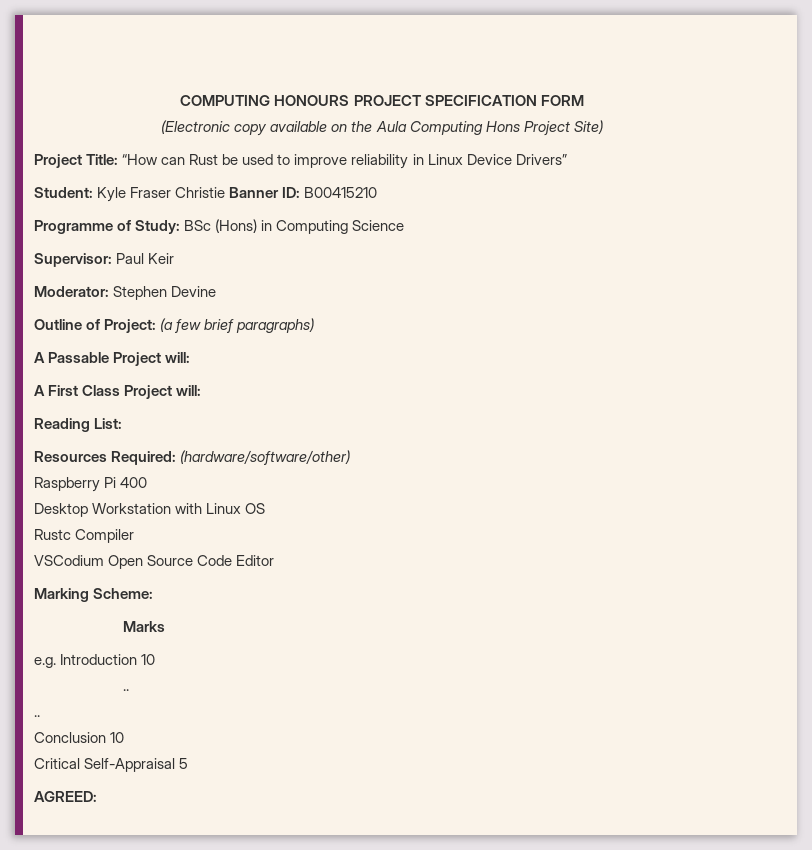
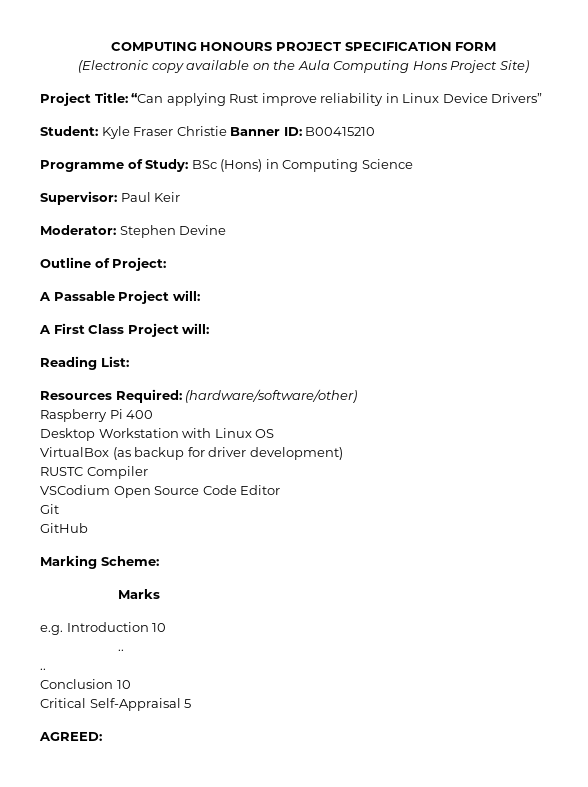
[122,154,291,165] “How can Rust be used to -> [131,93,259,106] “Can applying Rust
[160,318,315,333] (a few brief paragraphs) -> (167, 264) none
[34,529,71,540] Rustc -> [40,447,343,460] [40,467,83,476] VirtualBox (as backup for driver development) // RUSTC
(275, 560) none -> [40,504,59,514] [40,523,88,533] // Git // GitHub

